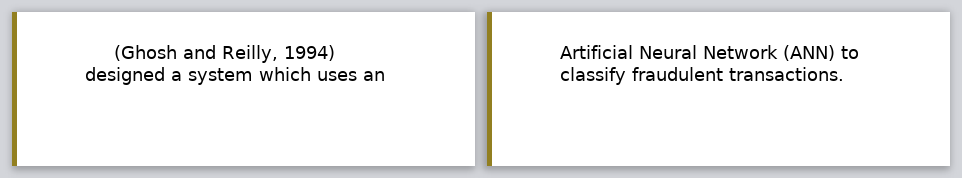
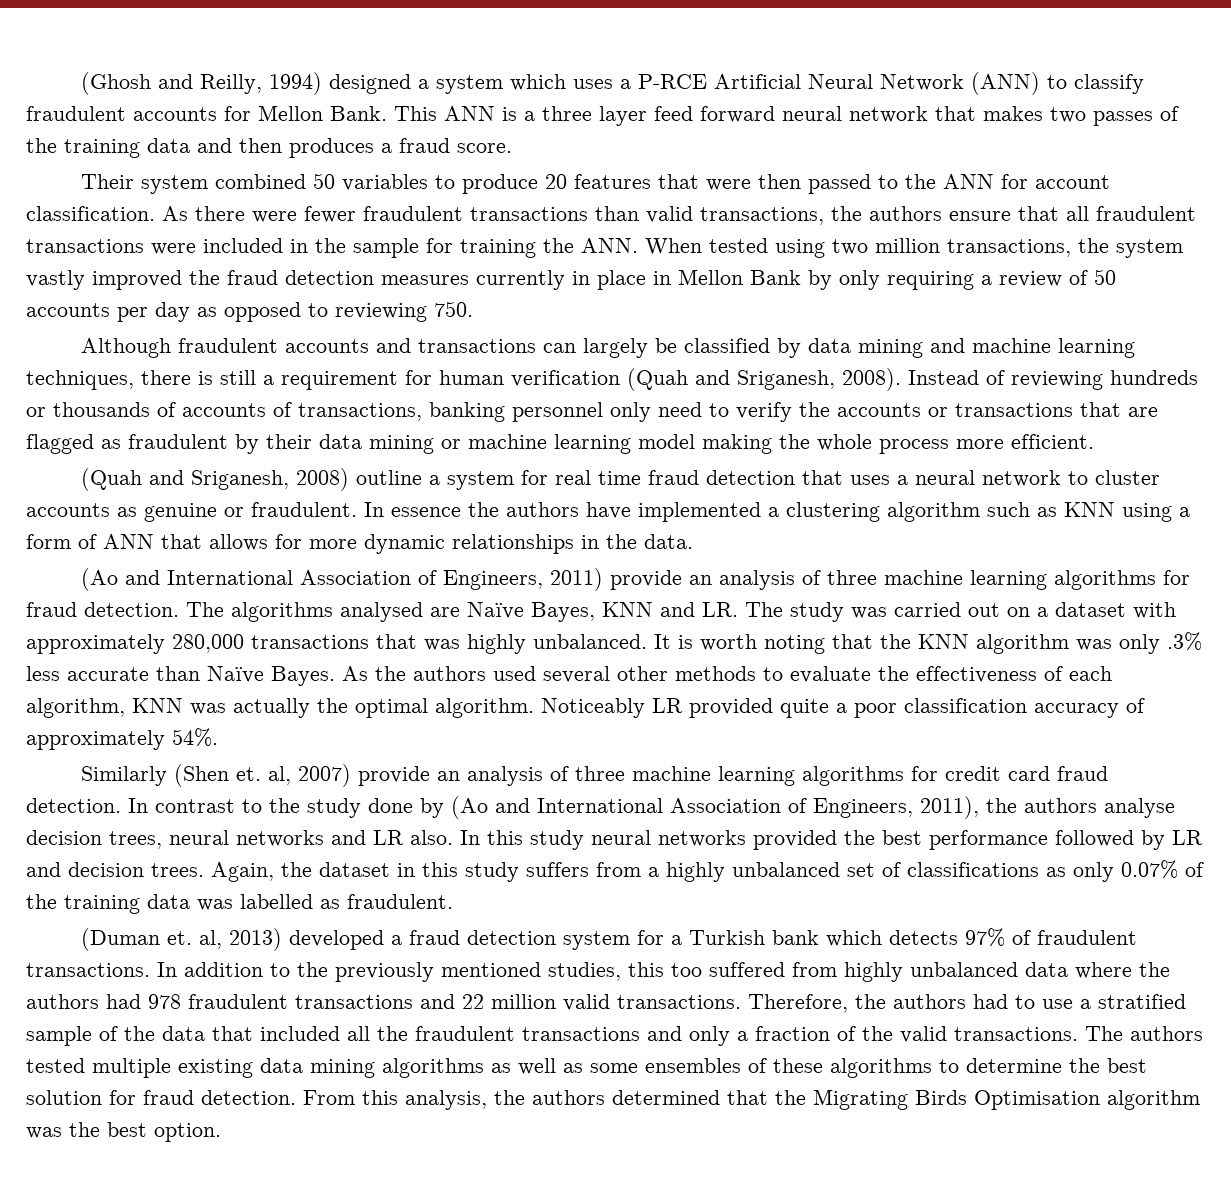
[363,71,385,81] an -> [619,74,707,89] a P-RCE
[729,67,844,81] transactions. -> [133,105,1179,126] [26,138,512,158] [80,173,1110,194] [26,206,1196,225] [26,238,1183,258] [26,269,1116,290] [26,301,473,322] [80,338,1135,358] [26,368,1198,391] [26,402,1158,422] [26,434,1094,454] [80,468,1160,491] [26,502,1190,522] [26,534,693,554] [80,568,1190,591] [26,602,1176,622] [26,632,1202,654] [26,666,1112,686] [26,698,1145,718] [26,728,218,750] [80,764,1108,787] [26,796,1175,819] [26,830,1203,850] [26,860,1204,882] [26,894,453,914] [80,928,1137,951] [26,962,1170,982] [26,994,1186,1013] [26,1026,1203,1046] [26,1058,1147,1078] [26,1089,1200,1110] [26,1122,221,1142] accounts for Mellon Bank. This ANN is a three layer feed forward neural network that makes two passes of the training data and then produces a fraud score. // Their system combined 50 variables to produce 20 features that were then passed to the ANN for account classification. As there were fewer fraudulent transactions than valid transactions, the authors ensure that all fraudulent transactions were included in the sample for training the ANN. When tested using two million transactions, the system vastly improved the fraud detection measures currently in place in Mellon Bank by only requiring a review of 50 accounts per day as opposed to reviewing 750. // Although fraudulent accounts and transactions can largely be classified by data mining and machine learning techniques, there is still a requirement for human verification (Quah and Sriganesh, 2008). Instead of reviewing hundreds or thousands of accounts of transactions, banking personnel only need to verify the accounts or transactions that are flagged as fraudulent by their data mining or machine learning model making the whole process more efficient. // (Quah and Sriganesh, 2008) outline a system for real time fraud detection that uses a neural network to cluster accounts as genuine or fraudulent. In essence the authors have implemented a clustering algorithm such as KNN using a form of ANN that allows for more dynamic relationships in the data. // (Ao and International Association of Engineers, 2011) provide an analysis of three machine learning algorithms for fraud detection. The algorithms analysed are Naïve Bayes, KNN and LR. The study was carried out on a dataset with approximately 280,000 transactions that was highly unbalanced. It is worth noting that the KNN algorithm was only .3% less accurate than Naïve Bayes. As the authors used several other methods to evaluate the effectiveness of each algorithm, KNN was actually the optimal algorithm. Noticeably LR provided quite a poor classification accuracy of approximately 54%. // Similarly (Shen et. al, 2007) provide an analysis of three machine learning algorithms for credit card fraud detection. In contrast to the study done by (Ao and International Association of Engineers, 2011), the authors analyse decision trees, neural networks and LR also. In this study neural networks provided the best performance followed by LR and decision trees. Again, the dataset in this study suffers from a highly unbalanced set of classifications as only 0.07% of the training data was labelled as fraudulent. // (Duman et. al, 2013) developed a fraud detection system for a Turkish bank which detects 97% of fraudulent transactions. In addition to the previously mentioned studies, this too suffered from highly unbalanced data where the authors had 978 fraudulent transactions and 22 million valid transactions. Therefore, the authors had to use a stratified sample of the data that included all the fraudulent transactions and only a fraction of the valid transactions. The authors tested multiple existing data mining algorithms as well as some ensembles of these algorithms to determine the best solution for fraud detection. From this analysis, the authors determined that the Migrating Birds Optimisation algorithm was the best option.

